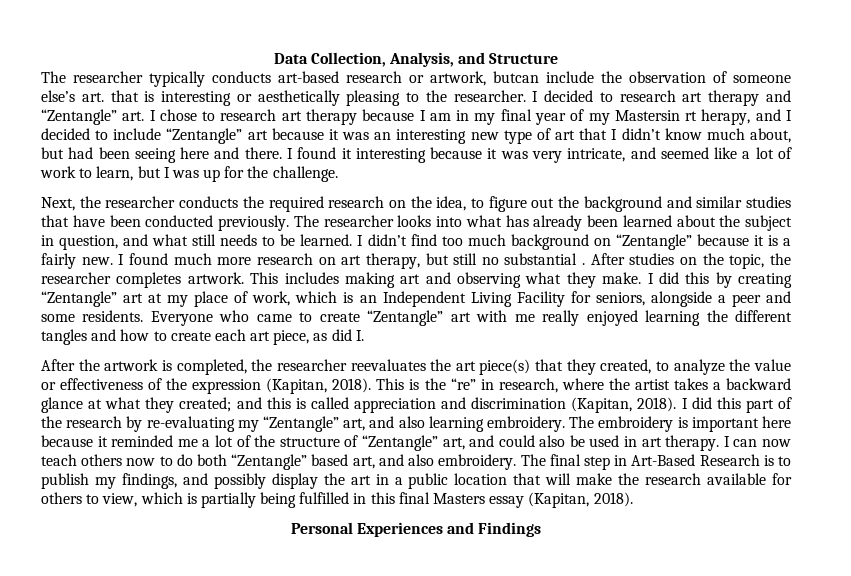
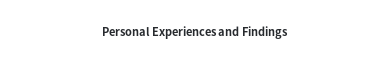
[273,52,559,67] [41,71,791,87] [41,90,791,106] [41,109,793,125] [41,128,791,144] [41,147,793,163] [40,166,338,182] [41,196,792,212] [41,215,792,231] [41,234,791,250] [41,253,791,269] [41,272,792,288] [41,291,791,307] [41,310,792,326] [41,329,364,345] [41,359,791,375] [41,378,791,394] [41,397,792,413] [41,416,792,432] [41,435,792,451] [41,454,792,470] [41,473,793,489] [41,492,633,508] Data Collection, Analysis, and Structure // The researcher typically conducts art-based research or artwork, butcan include the observation of someone else’s art. that is interesting or aesthetically pleasing to the researcher. I decided to research art therapy and “Zentangle” art. I chose to research art therapy because I am in my final year of my Mastersin rt herapy, and I decided to include “Zentangle” art because it was an interesting new type of art that I didn’t know much about, but had been seeing here and there. I found it interesting because it was very intricate, and seemed like a lot of work to learn, but I was up for the challenge. // Next, the researcher conducts the required research on the idea, to figure out the background and similar studies that have been conducted previously. The researcher looks into what has already been learned about the subject in question, and what still needs to be learned. I didn’t find too much background on “Zentangle” because it is a fairly new. I found much more research on art therapy, but still no substantial . After studies on the topic, the researcher completes artwork. This includes making art and observing what they make. I did this by creating “Zentangle” art at my place of work, which is an Independent Living Facility for seniors, alongside a peer and some residents. Everyone who came to create “Zentangle” art with me really enjoyed learning the different tangles and how to create each art piece, as did I. // After the artwork is completed, the researcher reevaluates the art piece(s) that they created, to analyze the value or effectiveness of the expression (Kapitan, 2018). This is the “re” in research, where the artist takes a backward glance at what they created; and this is called appreciation and discrimination (Kapitan, 2018). I did this part of the research by re-evaluating my “Zentangle” art, and also learning embroidery. The embroidery is important here because it reminded me a lot of the structure of “Zentangle” art, and could also be used in art therapy. I can now teach others now to do both “Zentangle” based art, and also embroidery. The final step in Art-Based Research is to publish my findings, and possibly display the art in a public location that will make the research available for others to view, which is partially being fulfilled in this final Masters essay (Kapitan, 2018). // -> (101, 31) none

